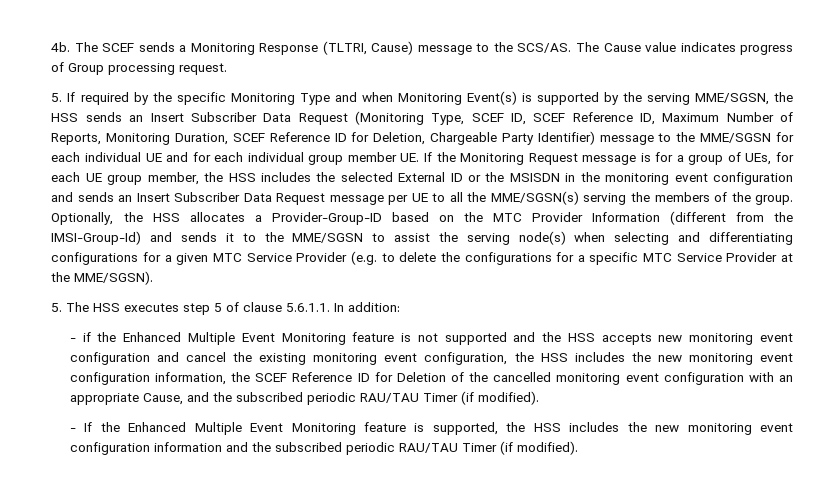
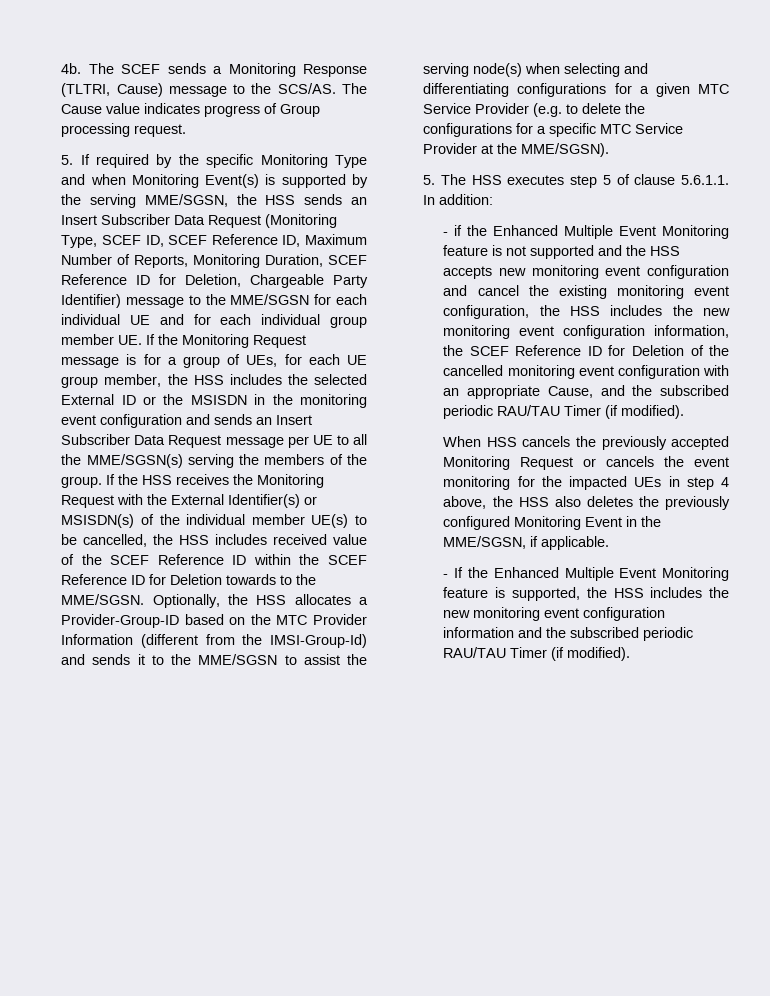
(793, 200) none -> [106,474,325,488] [61,494,318,508] [61,514,367,528] [61,534,367,547] [61,554,367,565] [61,574,317,585] [61,594,145,605] If the HSS receives the Monitoring Request with the External Identifier(s) or MSISDN(s) of the individual member UE(s) to be cancelled, the HSS includes received value of the SCEF Reference ID within the SCEF Reference ID for Deletion towards to the MME/SGSN.
(539, 398) none -> [443,436,729,450] [443,456,729,470] [443,476,729,490] [443,496,730,510] [443,516,662,530] [443,536,610,550] // When HSS cancels the previously accepted Monitoring Request or cancels the event monitoring for the impacted UEs in step 4 above, the HSS also deletes the previously configured Monitoring Event in the MME/SGSN, if applicable.

